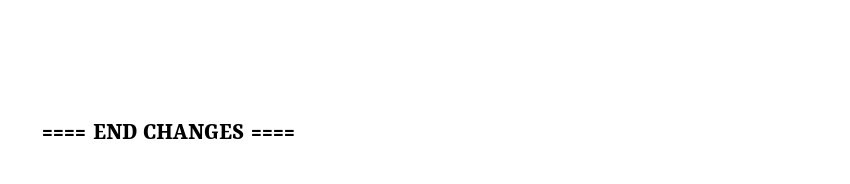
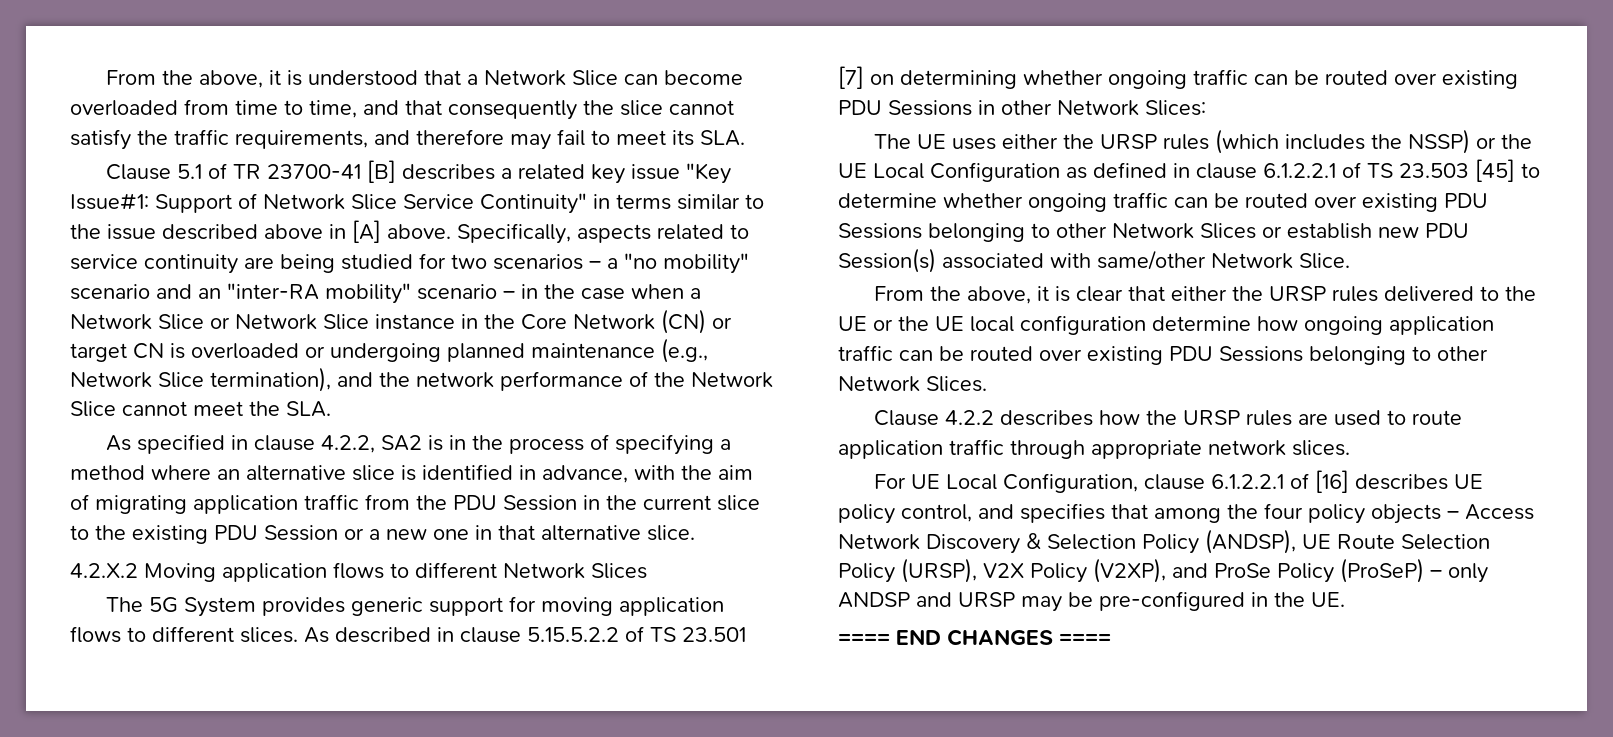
(42, 134) none -> [105,70,743,88] [70,99,734,120] [70,129,745,150] [105,160,731,184] [70,193,764,214] [70,220,749,244] [70,253,749,274] [70,283,701,304] [70,309,732,334] [70,338,708,363] [70,367,773,392] [70,401,331,417] [105,434,731,455] [70,464,753,483] [70,494,760,514] [70,525,695,544] [70,562,647,582] [105,596,724,617] [70,626,746,643] [838,66,1518,89] [838,100,1206,116] [873,129,1532,154] [838,159,1540,182] [838,192,1488,212] [838,223,1469,242] [838,248,1350,273] [873,286,1536,304] [838,315,1494,335] [838,345,1488,365] [838,376,987,392] [873,410,1462,426] [838,439,1350,459] [873,470,1483,493] [838,503,1534,524] [838,529,1490,554] [838,558,1488,583] [838,591,1345,612] From the above, it is understood that a Network Slice can become overloaded from time to time, and that consequently the slice cannot satisfy the traffic requirements, and therefore may fail to meet its SLA. // Clause 5.1 of TR 23700-41 [B] describes a related key issue "Key Issue#1: Support of Network Slice Service Continuity" in terms similar to the issue described above in [A] above. Specifically, aspects related to service continuity are being studied for two scenarios – a "no mobility" scenario and an "inter-RA mobility" scenario – in the case when a Network Slice or Network Slice instance in the Core Network (CN) or target CN is overloaded or undergoing planned maintenance (e.g., Network Slice termination), and the network performance of the Network Slice cannot meet the SLA. // As specified in clause 4.2.2, SA2 is in the process of specifying a method where an alternative slice is identified in advance, with the aim of migrating application traffic from the PDU Session in the current slice to the existing PDU Session or a new one in that alternative slice. // 4.2.X.2 Moving application flows to different Network Slices // The 5G System provides generic support for moving application flows to different slices. As described in clause 5.15.5.2.2 of TS 23.501 [7] on determining whether ongoing traffic can be routed over existing PDU Sessions in other Network Slices: // The UE uses either the URSP rules (which includes the NSSP) or the UE Local Configuration as defined in clause 6.1.2.2.1 of TS 23.503 [45] to determine whether ongoing traffic can be routed over existing PDU Sessions belonging to other Network Slices or establish new PDU Session(s) associated with same/other Network Slice. // From the above, it is clear that either the URSP rules delivered to the UE or the UE local configuration determine how ongoing application traffic can be routed over existing PDU Sessions belonging to other Network Slices. // Clause 4.2.2 describes how the URSP rules are used to route application traffic through appropriate network slices. // For UE Local Configuration, clause 6.1.2.2.1 of [16] describes UE policy control, and specifies that among the four policy objects – Access Network Discovery & Selection Policy (ANDSP), UE Route Selection Policy (URSP), V2X Policy (V2XP), and ProSe Policy (ProSeP) – only ANDSP and URSP may be pre-configured in the UE. //

